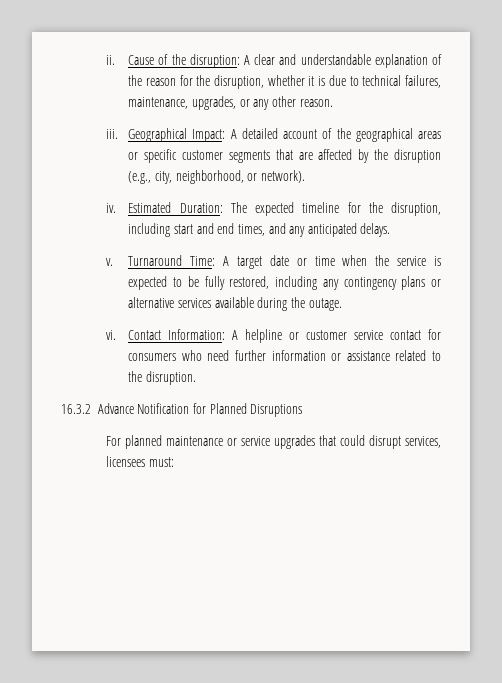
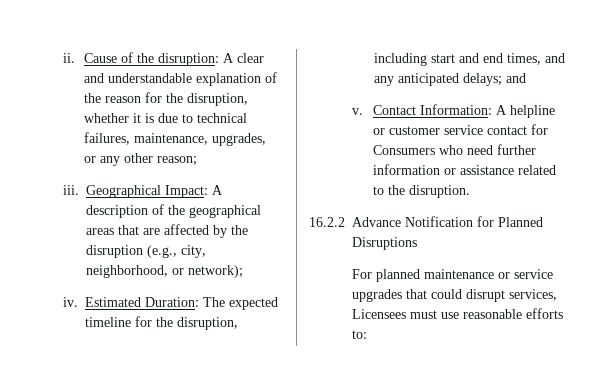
[299,99,333,107] reason. -> [157,156,198,166] reason;
[241,128,318,139] detailed account -> [85,205,148,218] description
[128,149,270,163] or specific customer segments -> (114, 231) none
[260,170,305,183] network). -> [187,265,243,278] network);
[360,223,391,237] [105,255,442,269] [128,276,441,290] [128,297,342,311] [105,330,116,340] delays. // v. Turnaround Time: A target date or time when the service is expected to be fully restored, including any contingency plans or alternative services available during the outage. // vi. -> [462,73,526,86] [351,108,363,115] delays; and // v.
[128,353,177,361] consumers -> [373,145,436,155] Consumers
[61,404,91,414] 16.3.2 -> [309,217,345,227] 16.2.2
[105,456,174,467] licensees must: -> [351,308,563,319] [351,330,367,339] Licensees must use reasonable efforts to:

